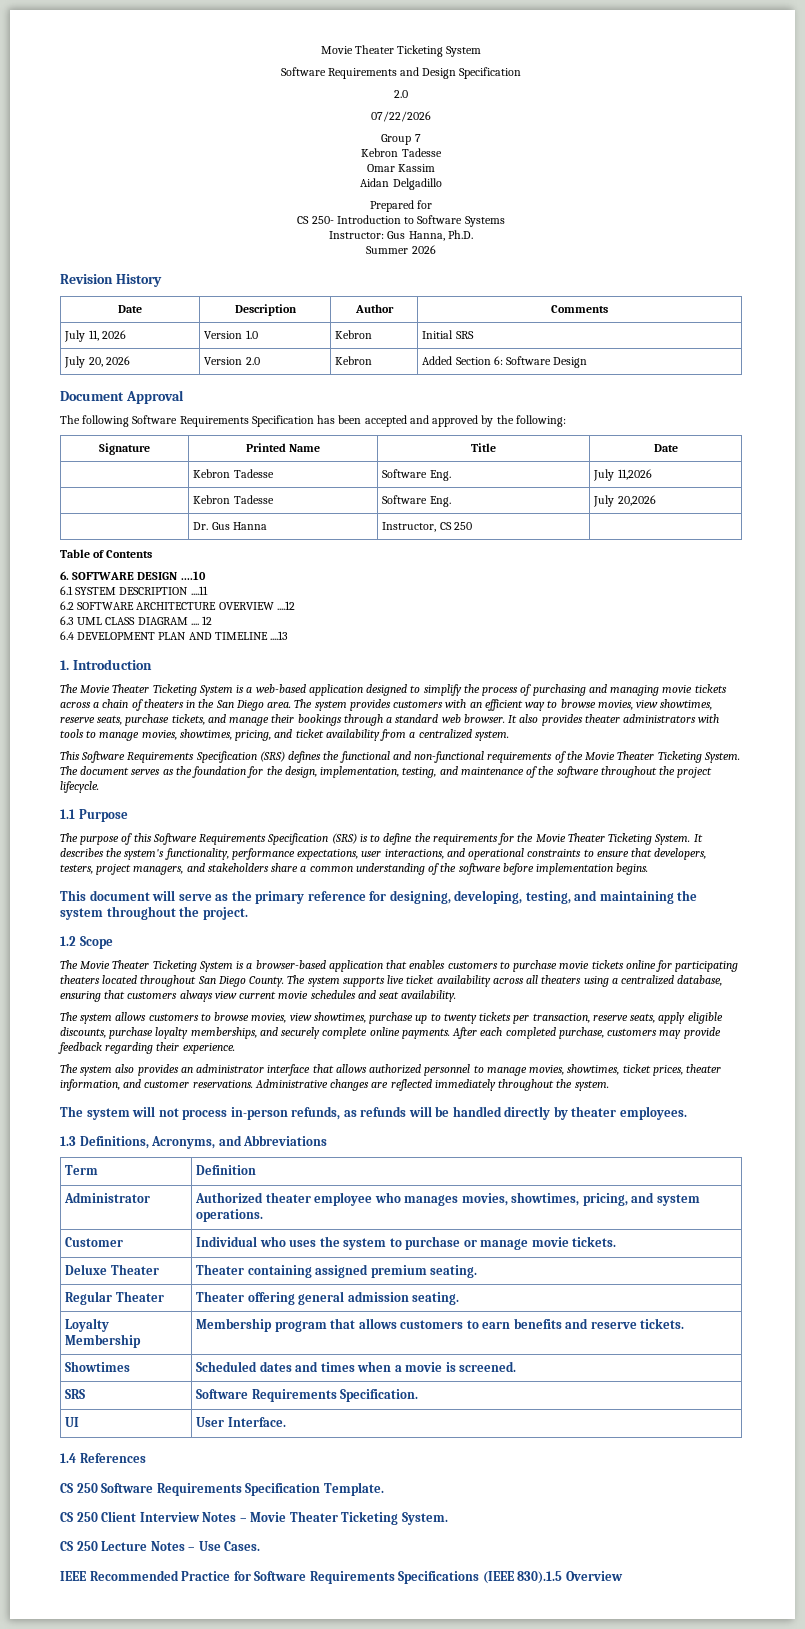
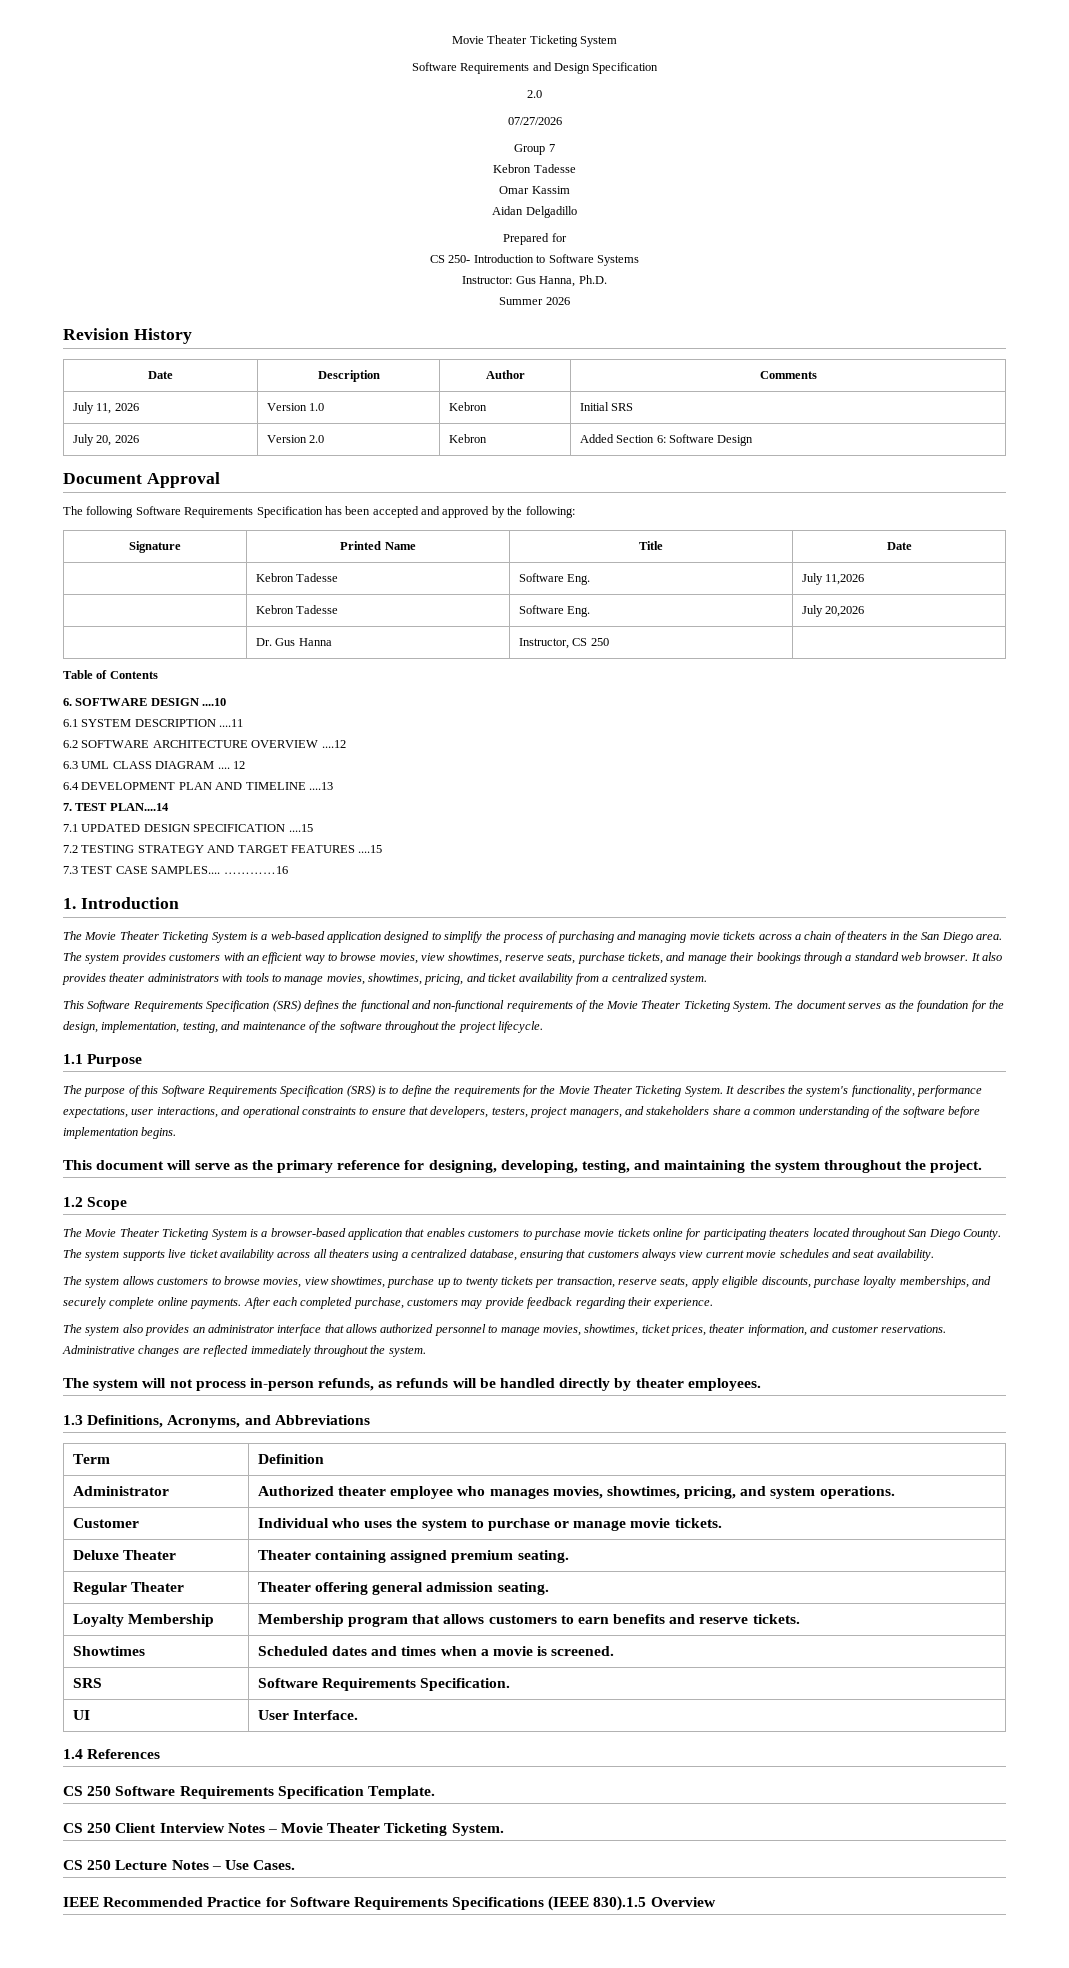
[371,111,431,122] 07/22/2026 -> [507,117,562,125] 07/27/2026
(289, 635) none -> [63,803,169,811] [63,824,313,832] [63,845,383,853] [63,866,288,874] // 7. TEST PLAN....14 // 7.1 UPDATED DESIGN SPECIFICATION ....15 // 7.2 TESTING STRATEGY AND TARGET FEATURES ....15 // 7.3 TEST CASE SAMPLES.... …………16

